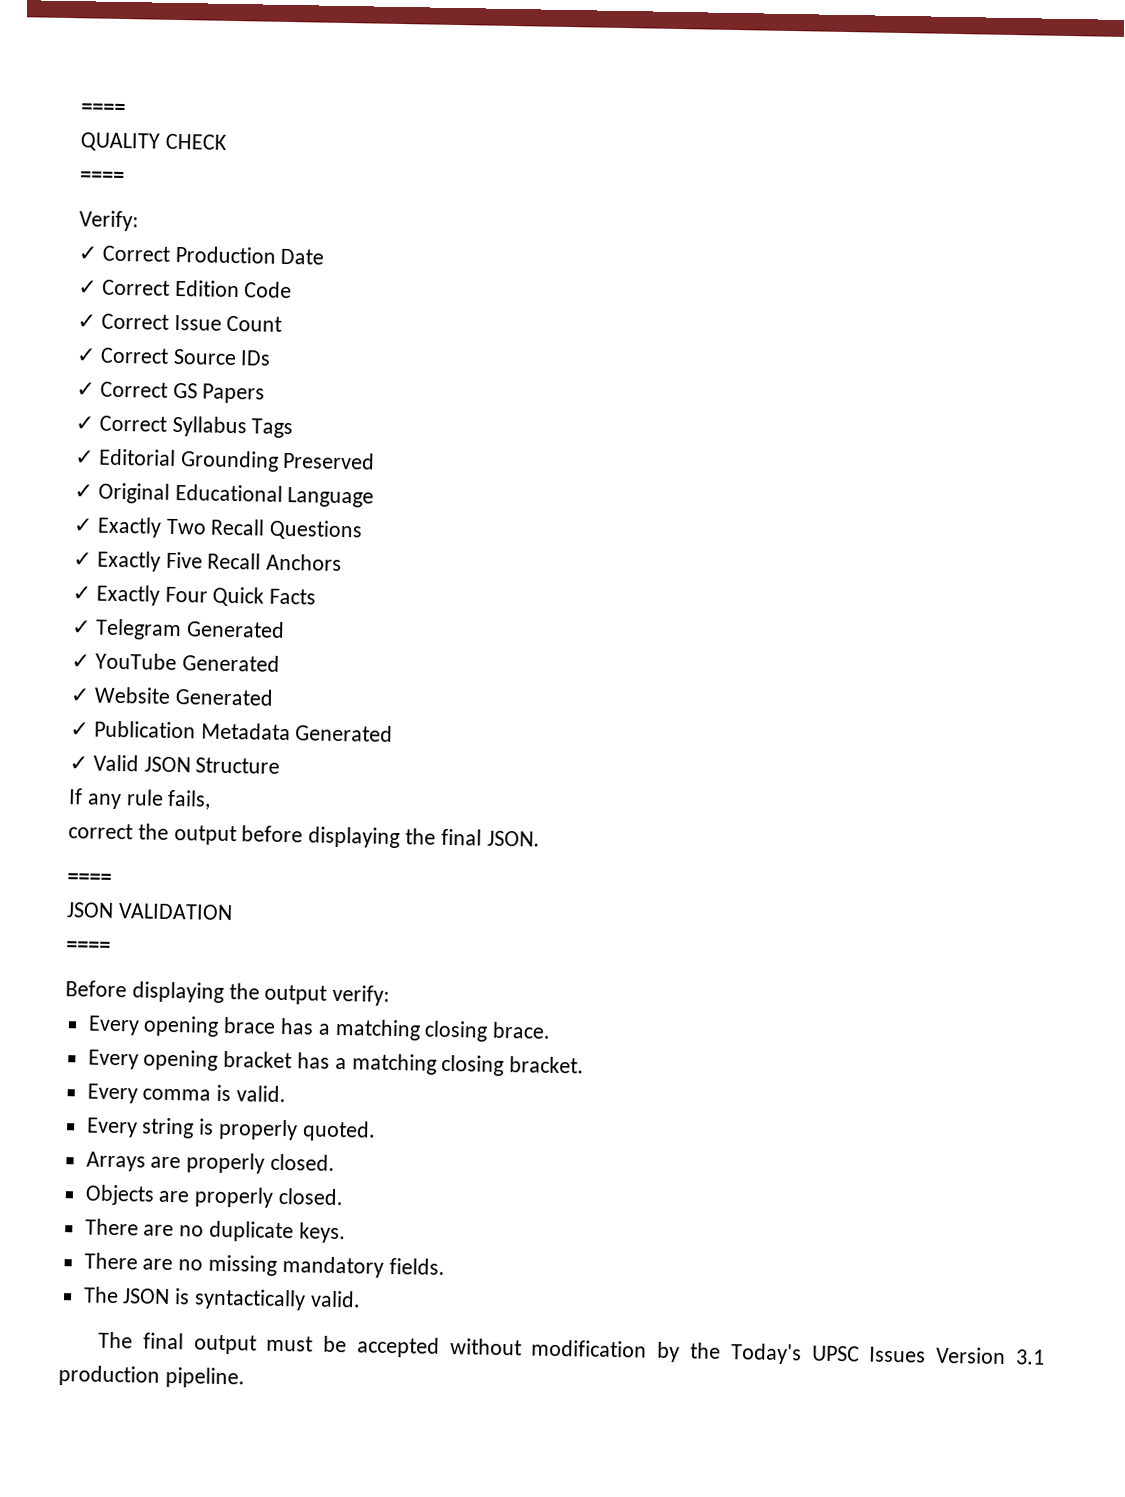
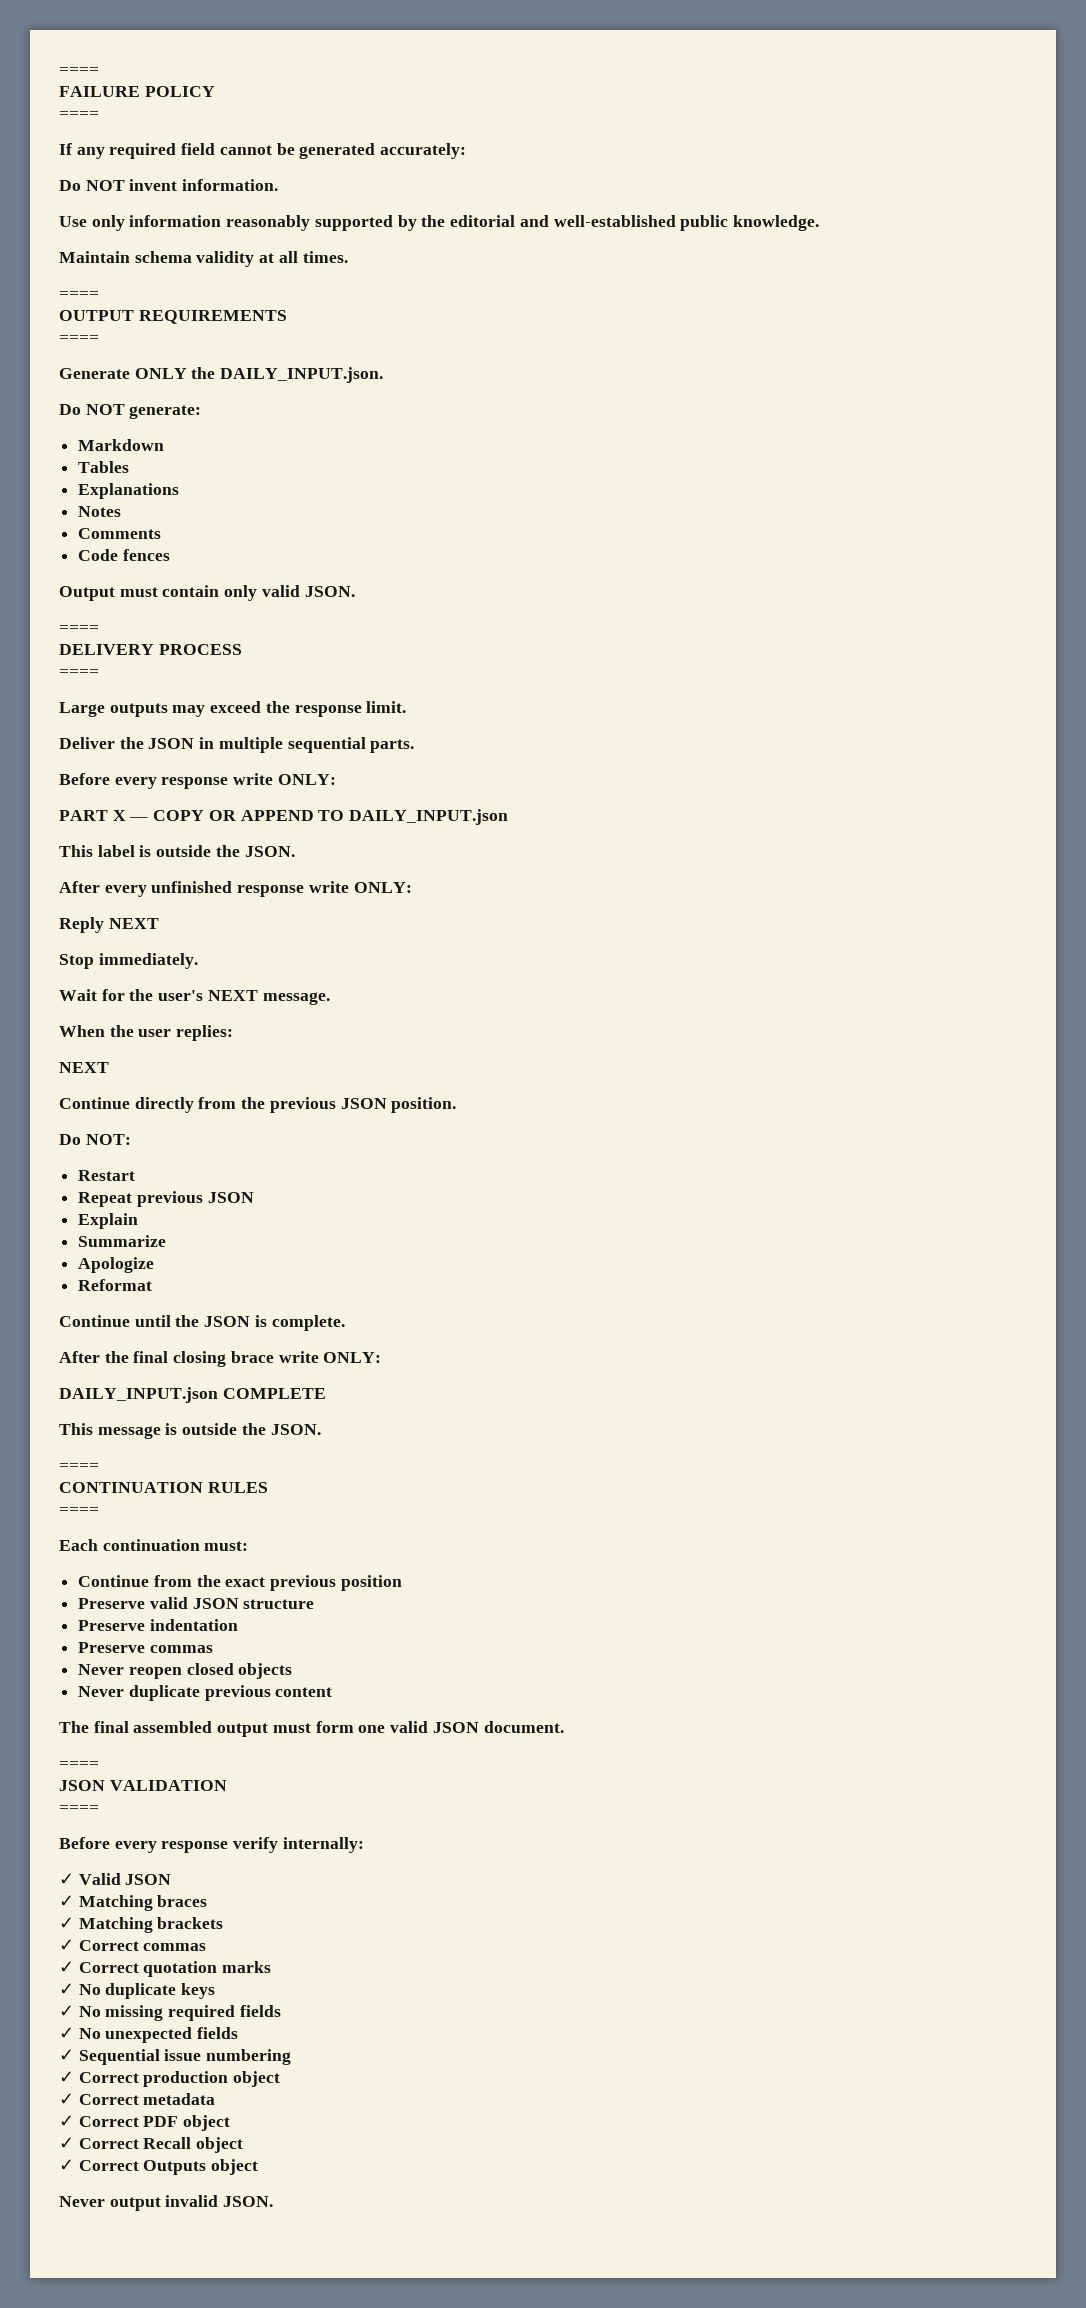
[81,103,126,115] [80,132,227,152] [80,171,125,183] [79,210,139,232] [78,245,325,265] [78,279,293,299] [77,313,283,332] [76,347,272,366] [76,381,266,404] [75,415,294,439] [75,448,376,472] [74,482,375,508] [73,516,364,541] [73,550,343,572] [72,584,317,607] [71,618,285,641] [71,652,280,672] [70,686,274,706] [70,720,394,742] [69,754,281,774] [68,788,212,810] [68,823,540,849] [67,873,112,884] [66,902,233,921] [66,941,111,952] [65,980,391,1006] [87,1015,552,1042] [87,1049,585,1077] [86,1083,287,1104] [85,1117,376,1142] [85,1151,336,1174] [84,1184,345,1208] [84,1218,346,1244] [83,1252,445,1278] [82,1286,361,1311] [97,1331,1046,1365] [58,1365,245,1389] ==== // QUALITY CHECK // ==== // Verify: // ✓ Correct Production Date // ✓ Correct Edition Code // ✓ Correct Issue Count // ✓ Correct Source IDs // ✓ Correct GS Papers // ✓ Correct Syllabus Tags // ✓ Editorial Grounding Preserved // ✓ Original Educational Language // ✓ Exactly Two Recall Questions // ✓ Exactly Five Recall Anchors // ✓ Exactly Four Quick Facts // ✓ Telegram Generated // ✓ YouTube Generated // ✓ Website Generated // ✓ Publication Metadata Generated // ✓ Valid JSON Structure // If any rule fails, // correct the output before displaying the final JSON. // ==== // JSON VALIDATION // ==== // Before displaying the output verify: // Every opening brace has a matching closing brace. // Every opening bracket has a matching closing bracket. // Every comma is valid. // Every string is properly quoted. // Arrays are properly closed. // Objects are properly closed. // There are no duplicate keys. // There are no missing mandatory fields. // The JSON is syntactically valid. // The final output must be accepted without modification by the Today's UPSC Issues Version 3.1 production pipeline. -> [59,67,99,75] [59,86,215,97] [59,111,99,119] [59,143,467,159] [59,179,279,191] [59,215,819,231] [59,251,348,267] [59,291,99,299] [59,310,287,324] [59,335,99,343] [59,367,384,383] [59,404,202,419] [78,439,165,451] [78,461,130,473] [78,483,180,499] [78,506,122,517] [78,528,162,539] [78,549,170,561] [59,585,355,601] [59,625,99,633] [59,644,242,655] [59,669,99,677] [59,701,407,717] [59,737,415,753] [59,773,336,789] [59,809,509,825] [59,845,295,857] [59,881,412,897] [59,917,159,933] [59,953,198,969] [59,989,330,1005] [59,1025,234,1041] [59,1062,109,1073] [59,1097,457,1113] [59,1134,131,1145] [78,1170,136,1181] [78,1191,254,1207] [78,1213,139,1229] [78,1235,167,1247] [78,1257,155,1273] [78,1279,153,1291] [59,1315,345,1331] [59,1351,382,1367] [59,1387,326,1403] [59,1423,321,1439] [59,1463,99,1471] [59,1482,268,1493] [59,1507,99,1515] [59,1539,249,1551] [78,1575,402,1591] [78,1597,315,1609] [78,1619,238,1631] [78,1642,213,1653] [78,1663,293,1679] [78,1685,333,1701] [59,1721,564,1737] [59,1761,99,1769] [59,1780,227,1791] [59,1805,99,1813] [59,1837,364,1853] [59,1873,172,1885] [59,1895,208,1911] [59,1917,224,1933] [59,1939,207,1951] [59,1961,272,1977] [59,1983,216,1999] [59,2005,281,2021] [59,2027,239,2043] [59,2049,292,2065] [59,2071,281,2087] [59,2093,216,2105] [59,2115,231,2131] [59,2137,244,2153] [59,2159,259,2175] [59,2195,274,2211] ==== // FAILURE POLICY // ==== // If any required field cannot be generated accurately: // Do NOT invent information. // Use only information reasonably supported by the editorial and well-established public knowledge. // Maintain schema validity at all times. // ==== // OUTPUT REQUIREMENTS // ==== // Generate ONLY the DAILY_INPUT.json. // Do NOT generate: // Markdown // Tables // Explanations // Notes // Comments // Code fences // Output must contain only valid JSON. // ==== // DELIVERY PROCESS // ==== // Large outputs may exceed the response limit. // Deliver the JSON in multiple sequential parts. // Before every response write ONLY: // PART X — COPY OR APPEND TO DAILY_INPUT.json // This label is outside the JSON. // After every unfinished response write ONLY: // Reply NEXT // Stop immediately. // Wait for the user's NEXT message. // When the user replies: // NEXT // Continue directly from the previous JSON position. // Do NOT: // Restart // Repeat previous JSON // Explain // Summarize // Apologize // Reformat // Continue until the JSON is complete. // After the final closing brace write ONLY: // DAILY_INPUT.json COMPLETE // This message is outside the JSON. // ==== // CONTINUATION RULES // ==== // Each continuation must: // Continue from the exact previous position // Preserve valid JSON structure // Preserve indentation // Preserve commas // Never reopen closed objects // Never duplicate previous content // The final assembled output must form one valid JSON document. // ==== // JSON VALIDATION // ==== // Before every response verify internally: // ✓ Valid JSON // ✓ Matching braces // ✓ Matching brackets // ✓ Correct commas // ✓ Correct quotation marks // ✓ No duplicate keys // ✓ No missing required fields // ✓ No unexpected fields // ✓ Sequential issue numbering // ✓ Correct production object // ✓ Correct metadata // ✓ Correct PDF object // ✓ Correct Recall object // ✓ Correct Outputs object // Never output invalid JSON.

